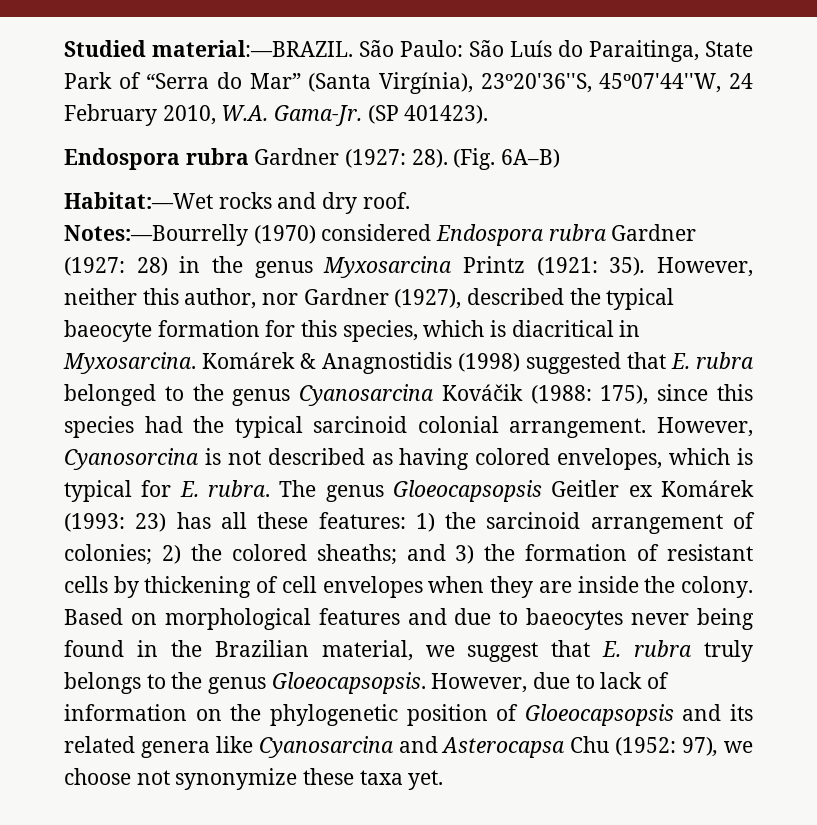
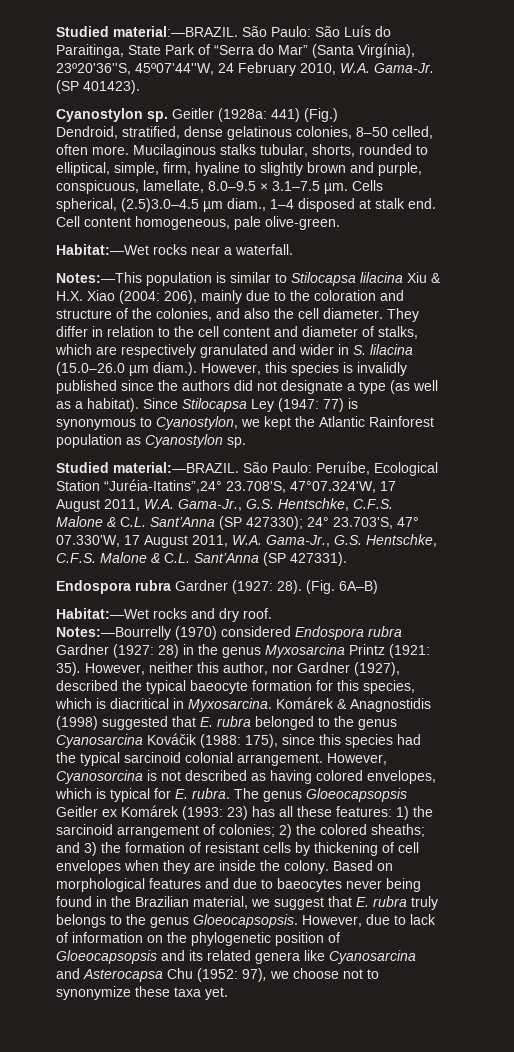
(489, 114) none -> [56,108,338,122] [56,126,433,140] [56,144,428,158] [56,162,422,176] [56,180,383,194] [56,198,436,212] [56,216,340,230] [56,244,293,255] [56,272,441,286] [56,290,404,304] [56,308,419,322] [56,326,418,339] [55,344,413,358] [56,362,407,376] [56,380,438,394] [56,398,358,412] [56,416,434,430] [56,434,246,448] [56,461,438,476] [56,479,396,493] [56,498,393,512] [56,516,419,530] [56,534,437,548] [56,552,347,566] // Cyanostylon sp. Geitler (1928a: 441) (Fig.) // Dendroid, stratified, dense gelatinous colonies, 8–50 celled, often more. Mucilaginous stalks tubular, shorts, rounded to elliptical, simple, firm, hyaline to slightly brown and purple, conspicuous, lamellate, 8.0–9.5 × 3.1–7.5 µm. Cells spherical, (2.5)3.0–4.5 µm diam., 1–4 disposed at stalk end. Cell content homogeneous, pale olive-green. // Habitat:—Wet rocks near a waterfall. // Notes:—This population is similar to Stilocapsa lilacina Xiu & H.X. Xiao (2004: 206), mainly due to the coloration and structure of the colonies, and also the cell diameter. They differ in relation to the cell content and diameter of stalks, which are respectively granulated and wider in S. lilacina (15.0–26.0 µm diam.). However, this species is invalidly published since the authors did not designate a type (as well as a habitat). Since Stilocapsa Ley (1947: 77) is synonymous to Cyanostylon, we kept the Atlantic Rainforest population as Cyanostylon sp. // Studied material:—BRAZIL. São Paulo: Peruíbe, Ecological Station “Juréia-Itatins”,24° 23.708'S, 47°07.324'W, 17 August 2011, W.A. Gama-Jr., G.S. Hentschke, C.F.S. Malone & C.L. Sant’Anna (SP 427330); 24° 23.703'S, 47° 07.330'W, 17 August 2011, W.A. Gama-Jr., G.S. Hentschke, C.F.S. Malone & C.L. Sant’Anna (SP 427331).
(170, 777) none -> [367,969,379,979] to

